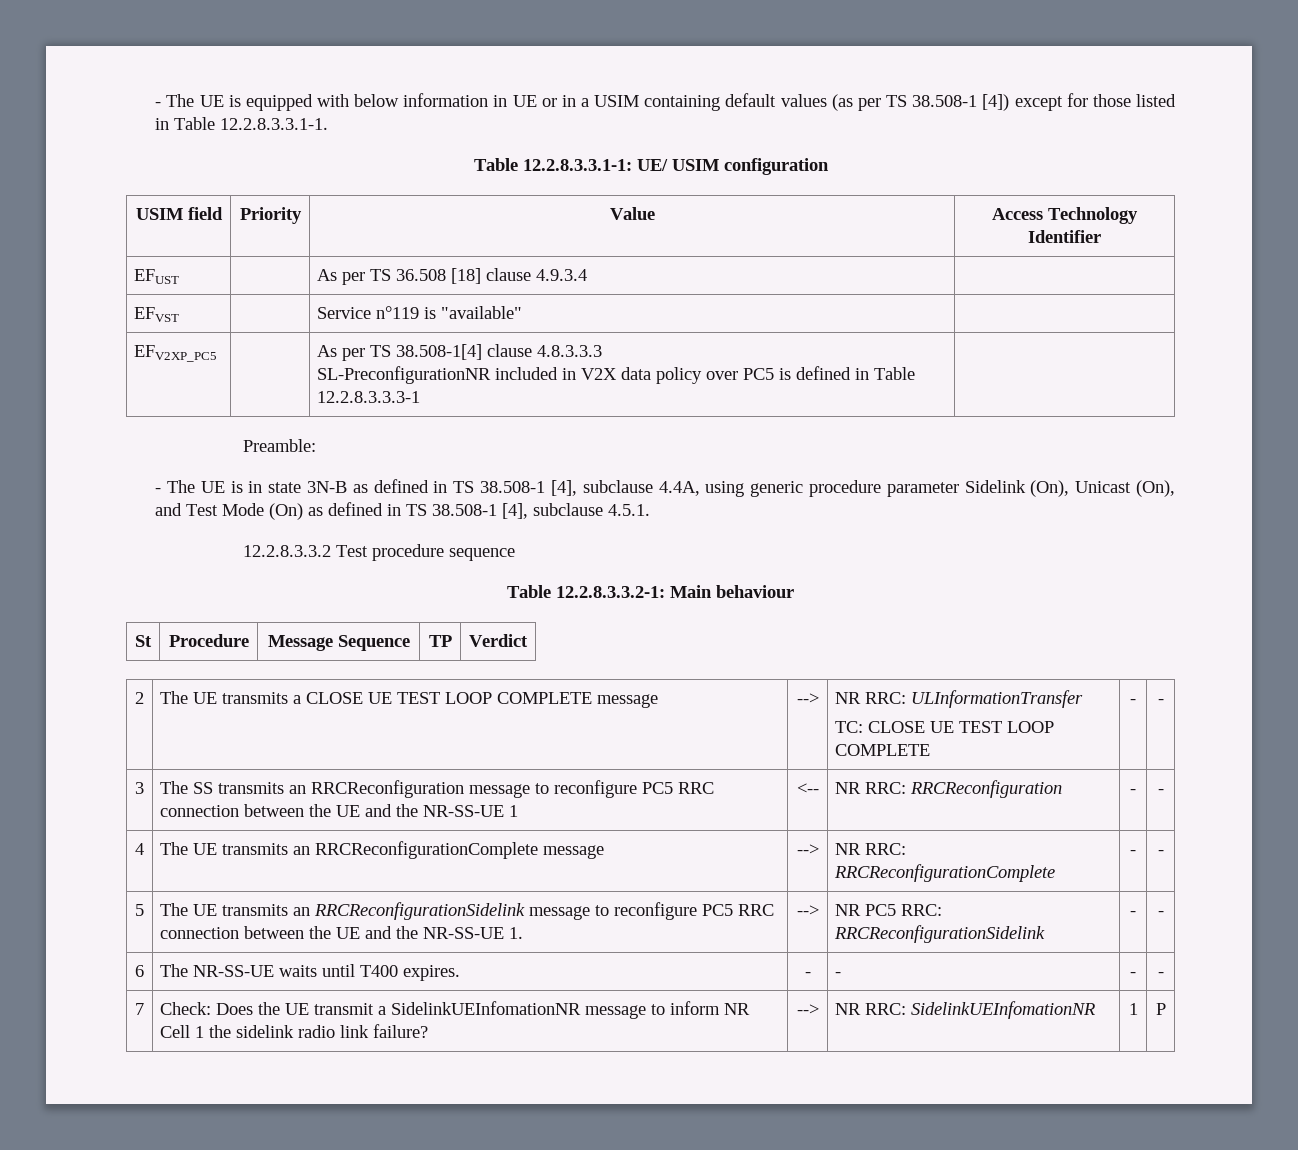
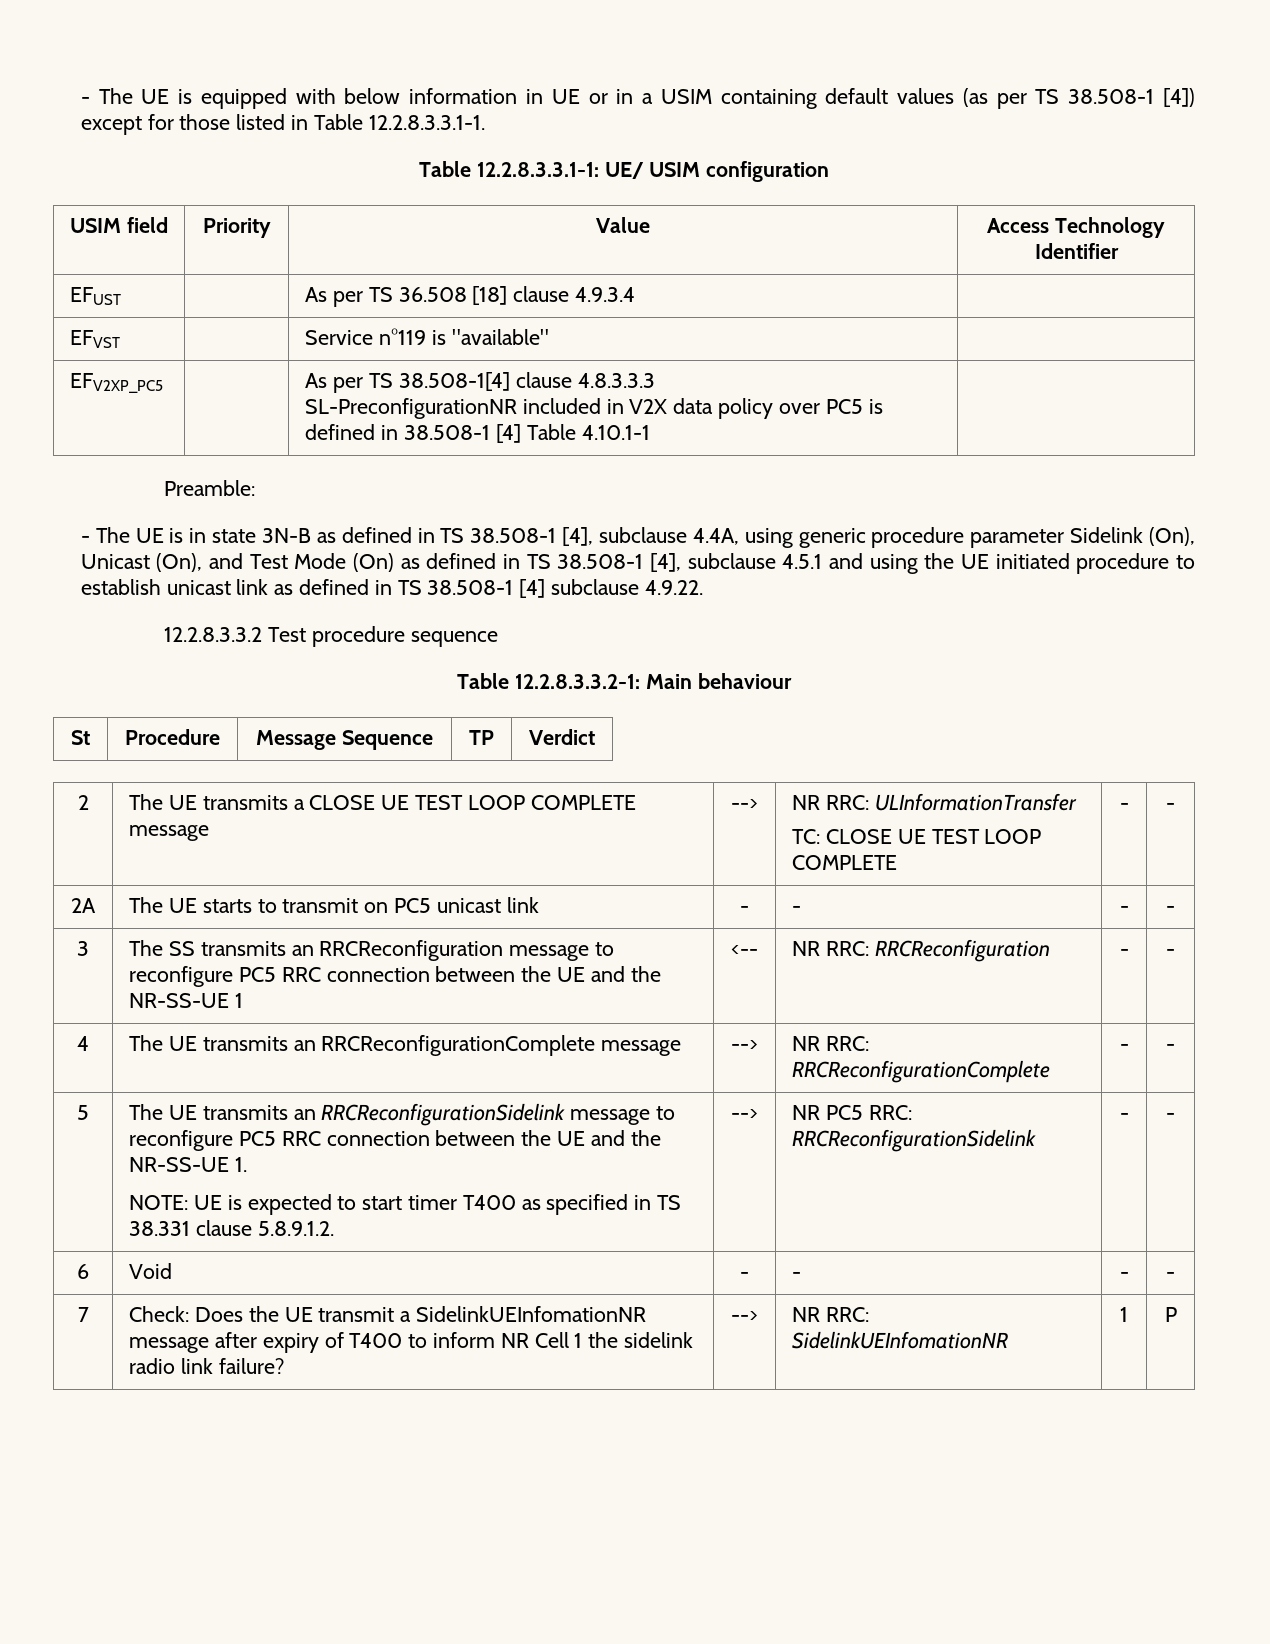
[874,367,916,380] [317,391,421,403] Table 12.2.8.3.3.3-1 -> [403,424,651,443] 38.508-1 [4] Table 4.10.1-1
[608,504,651,516] 4.5.1. -> [782,553,1196,574] [80,579,703,598] 4.5.1 and using the UE initiated procedure to establish unicast link as defined in TS 38.508-1 [4] subclause 4.9.22.
(1164, 701) none -> [71,898,96,913] [129,897,539,913] [740,906,749,913] [792,906,802,913] [1119,906,1129,913] [1166,906,1175,913] // 2A | The UE starts to transmit on PC5 unicast link | - | - | - | -
(524, 933) none -> [129,1194,681,1215] [129,1220,334,1236] // NOTE: UE is expected to start timer T400 as specified in TS 38.331 clause 5.8.9.1.2.
[160,964,461,981] The NR-SS-UE waits until T400 expires. -> [129,1263,173,1279] Void
(647, 1012) none -> [214,1332,403,1353] after expiry of T400

